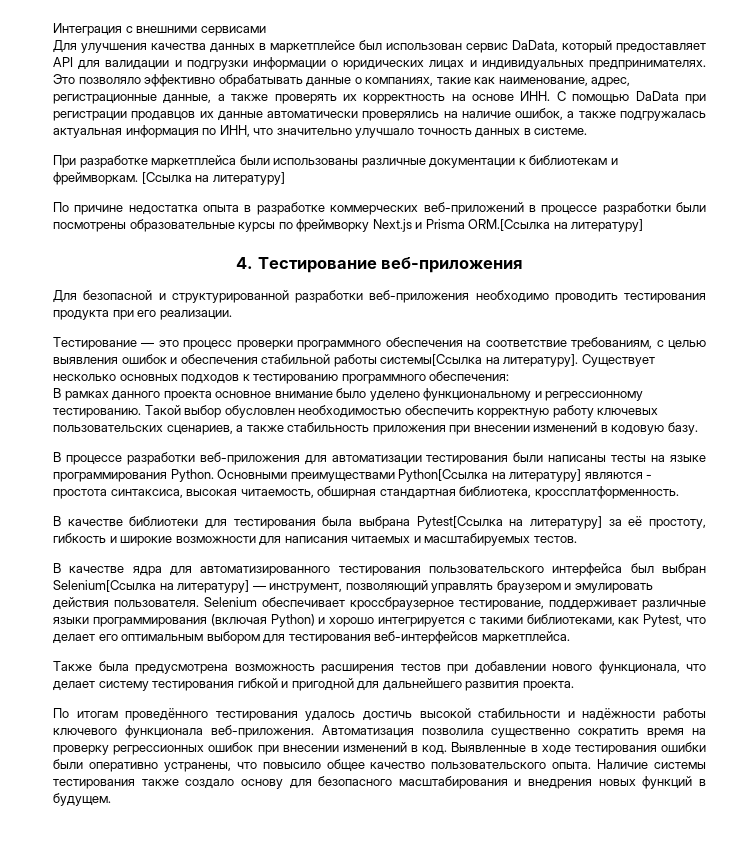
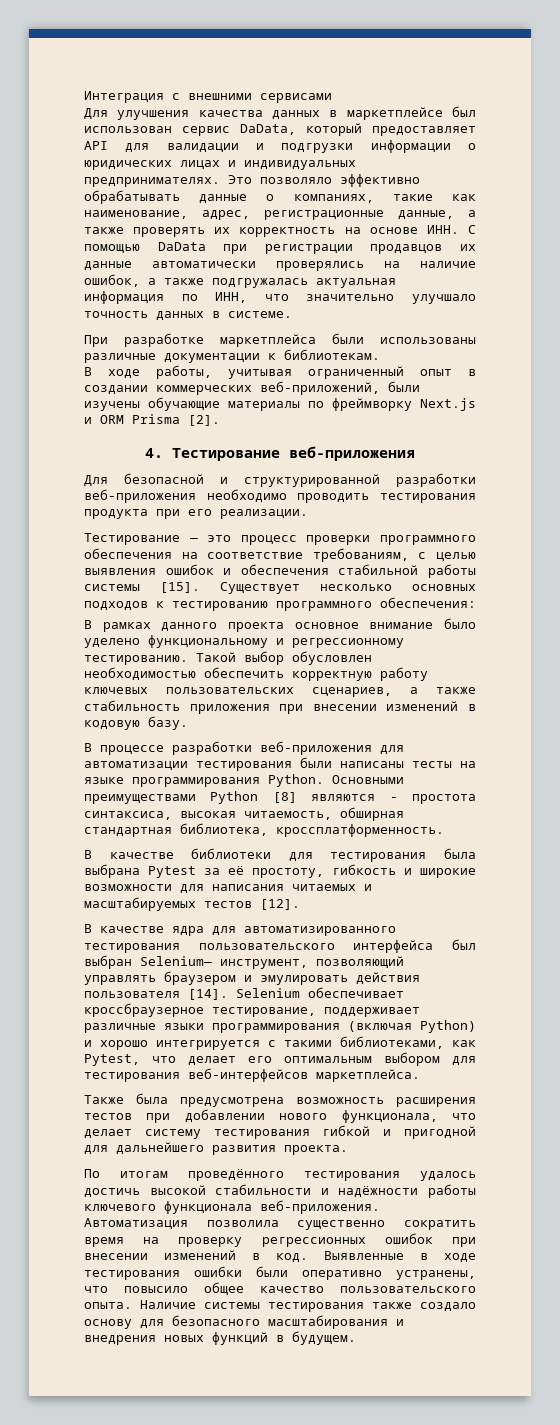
[529,155,618,165] [53,172,285,185] [53,202,707,215] [53,219,644,232] библиотекам и фреймворкам. [Ссылка на литературу] // По причине недостатка опыта в разработке коммерческих веб-приложений в процессе разработки были посмотрены образовательные курсы по фреймворку Next.js и Prisma ORM.[Ссылка на литературу] -> [284,349,380,360] [84,365,476,379] [84,381,420,395] [84,397,476,411] [84,414,220,426] библиотекам. // В ходе работы, учитывая ограниченный опыт в создании коммерческих веб-приложений, были изучены обучающие материалы по фреймворку Next.js и ORM Prisma [2].
[380,354,579,367] системы[Ссылка на литературу]. -> [84,582,200,593] системы [15].
[398,469,582,482] Python[Ссылка на литературу] -> [210,791,297,804] Python [8]
[416,516,602,529] Pytest[Ссылка на литературу] -> [148,866,196,878] Pytest
[533,536,577,543] тестов. -> [204,899,300,910] тестов [12].
[53,580,266,593] Selenium[Ссылка на литературу] — -> [140,956,212,966] Selenium—
[114,600,199,607] пользователя. -> [84,989,228,1000] пользователя [14].

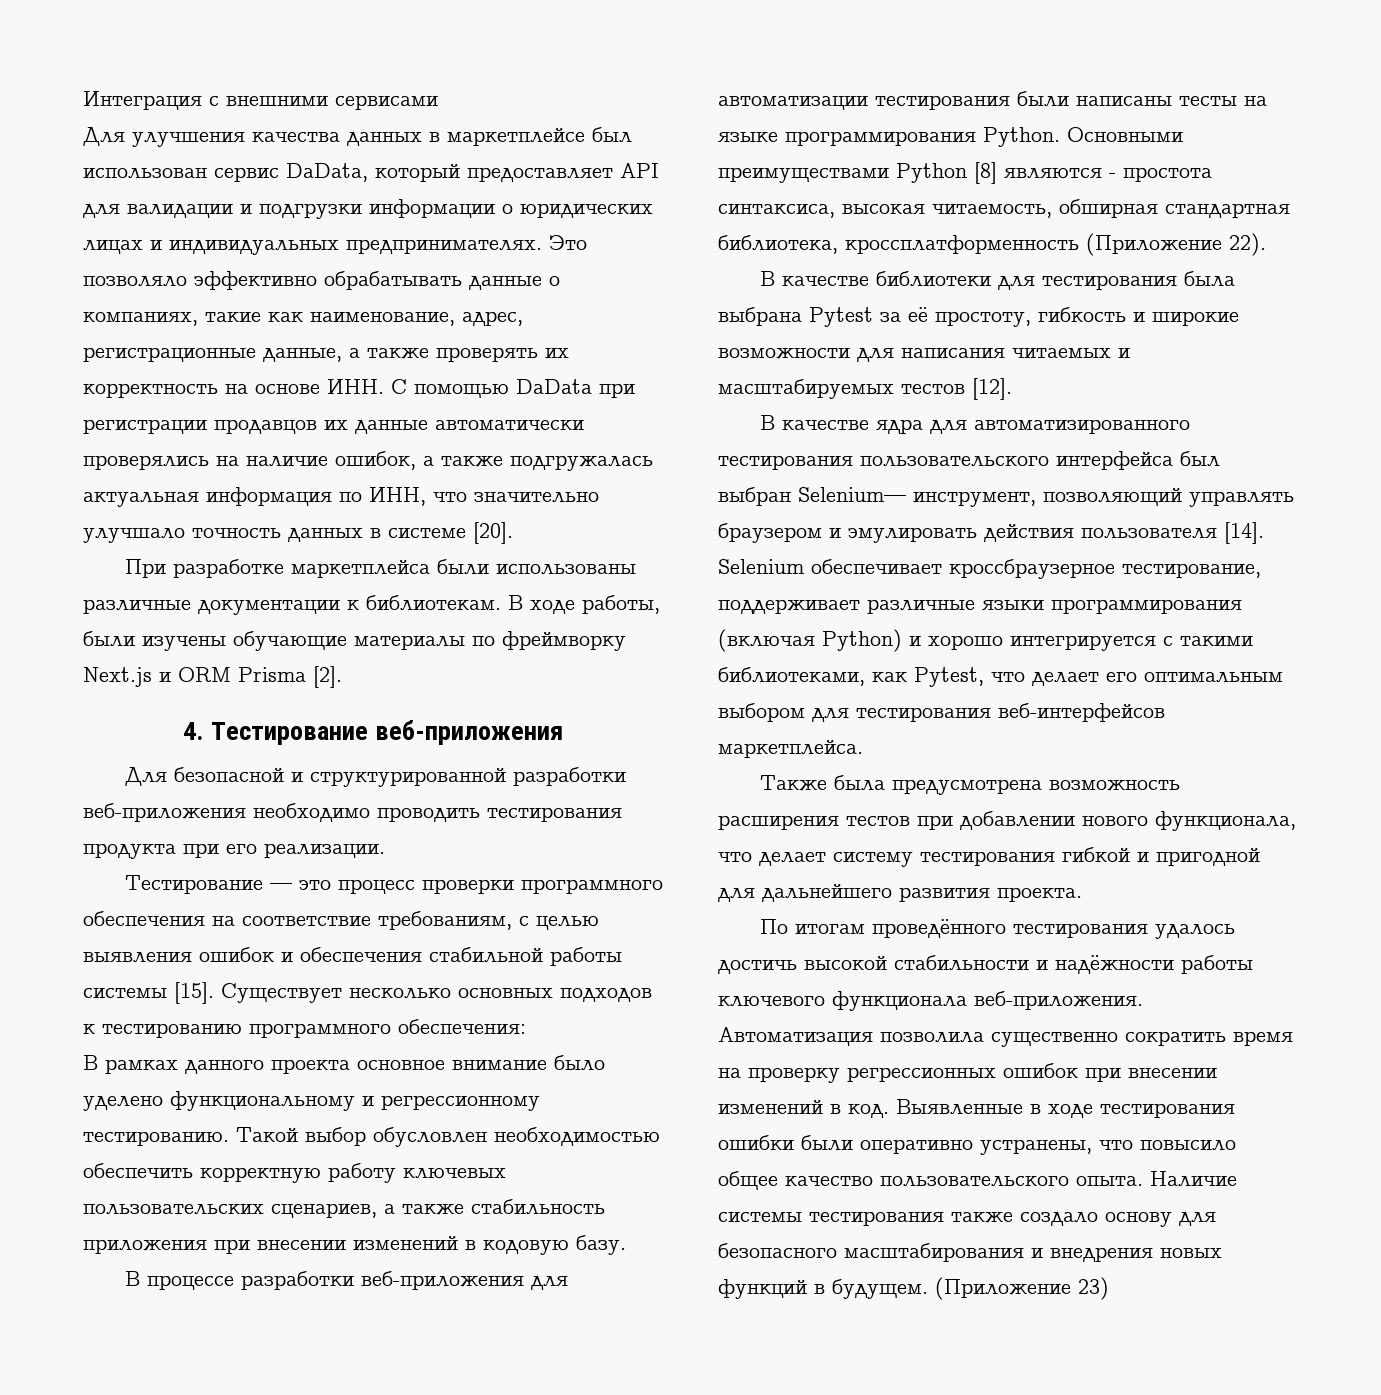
[228,311,292,318] системе. -> [388,522,513,544] системе [20].
(380, 354) // -> (501, 603) none
[228,366,476,379] [84,381,380,395] учитывая ограниченный опыт в создании коммерческих веб-приложений, -> (660, 604) none
[276,824,444,837] кроссплатформенность. -> [845,233,1266,256] кроссплатформенность (Приложение 22).
(356, 1338) none -> [935,1277,1109,1300] (Приложение 23)

